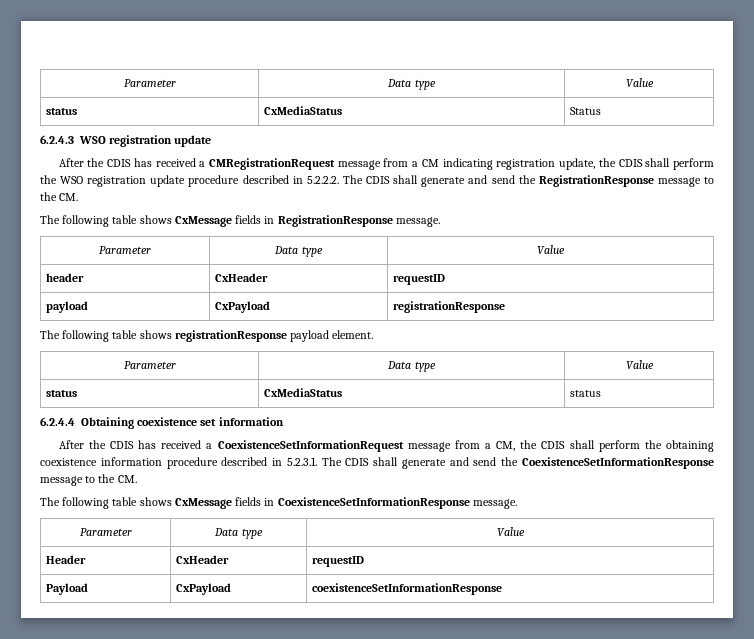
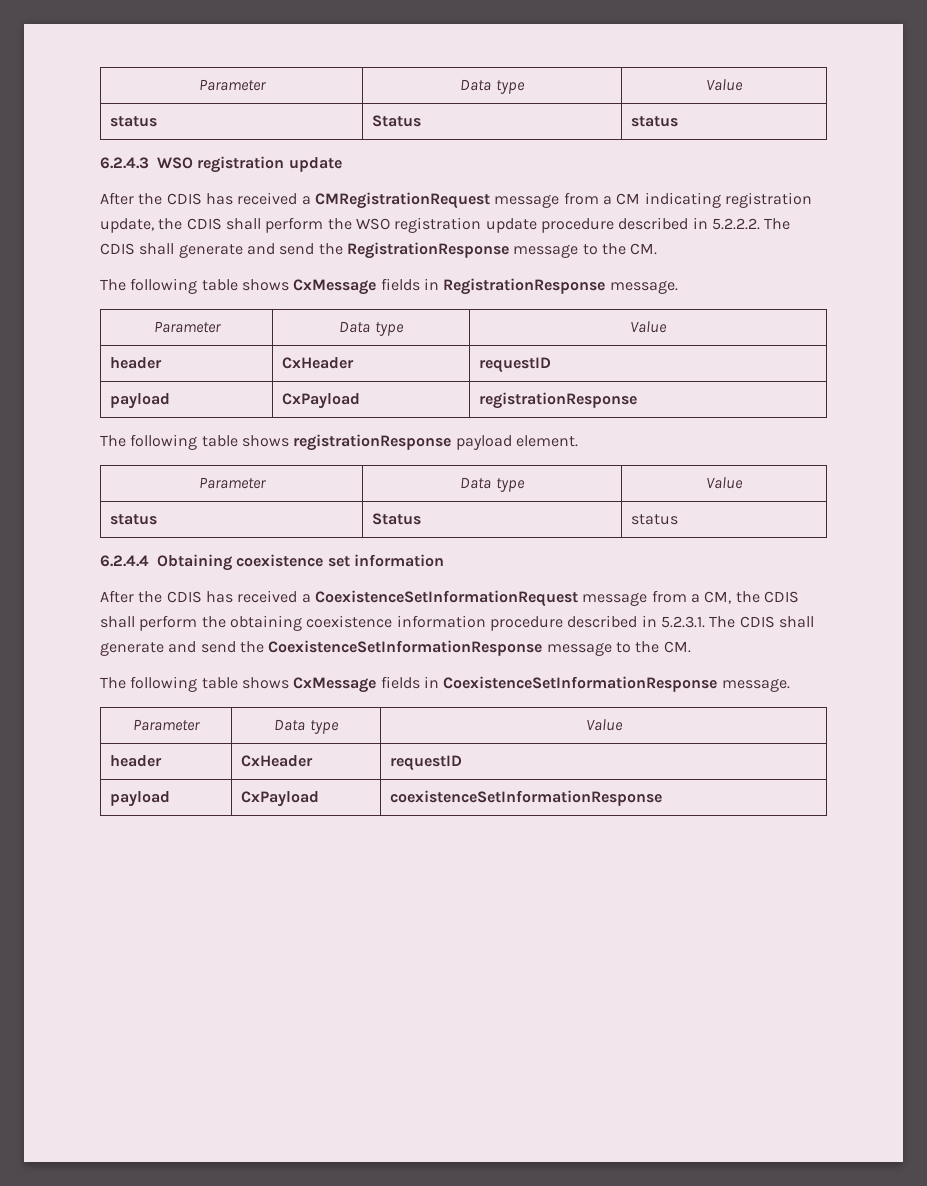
[123,79,176,87] [387,79,436,90] [625,78,654,88] [46,108,78,115] [264,106,343,115] [570,107,602,115] Parameter | Data type | Value // status | CxMediaStatus | Status -> [198,79,266,91] [460,79,525,94] [706,79,743,91] [109,116,157,127] [371,115,421,127] [630,116,678,127] Parameter | Data type | Value // status | Status | status
[264,388,343,397] CxMediaStatus -> [371,513,421,525] Status
[46,555,87,564] [176,555,230,564] [312,556,365,567] [46,583,89,595] Header | CxHeader | requestID // Payload -> [109,755,162,767] [240,755,313,767] [389,755,462,771] [109,791,170,807] header | CxHeader | requestID // payload

